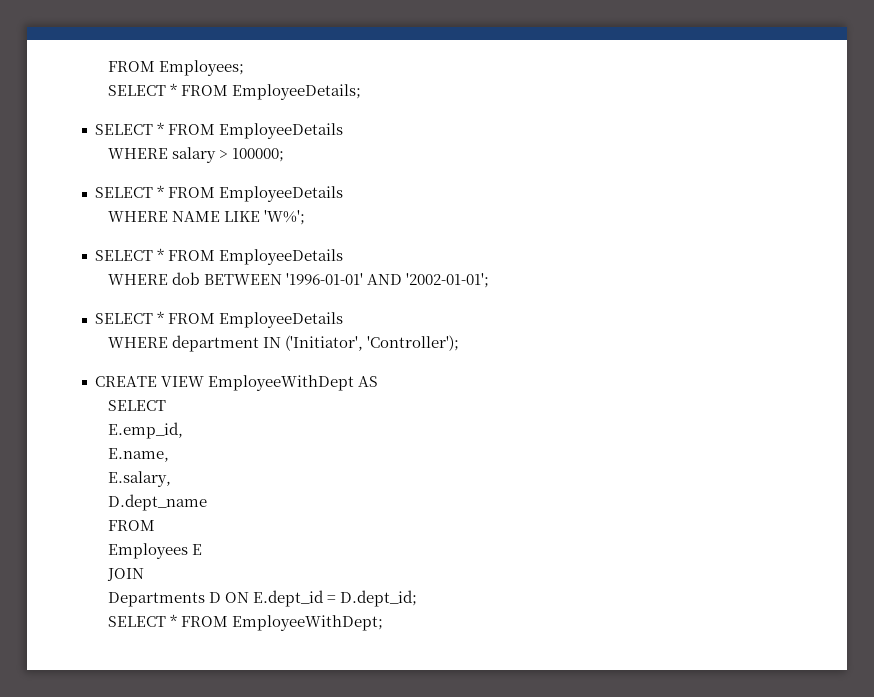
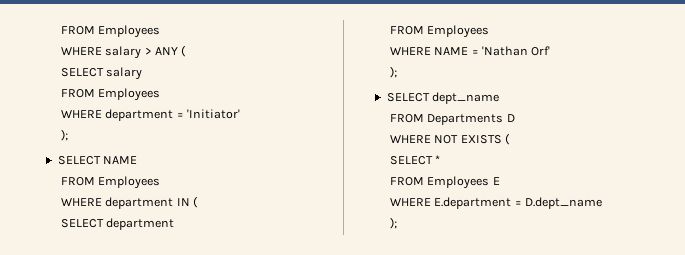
[108,60,245,76] [108,83,362,100] [95,122,344,139] FROM Employees; // SELECT * FROM EmployeeDetails; // SELECT * FROM EmployeeDetails -> [60,25,161,38] FROM Employees
[232,148,285,162] [95,185,344,202] [108,210,306,225] [95,248,344,265] [108,272,490,288] [95,311,344,328] [108,335,460,352] [95,375,379,391] [108,400,167,411] [108,422,184,439] [108,448,170,462] [108,471,172,487] [108,494,208,511] [108,520,156,531] [108,543,203,559] [107,568,145,581] [108,590,418,607] [108,614,384,631] 100000; // SELECT * FROM EmployeeDetails // WHERE NAME LIKE 'W%'; // SELECT * FROM EmployeeDetails // WHERE dob BETWEEN '1996-01-01' AND '2002-01-01'; // SELECT * FROM EmployeeDetails // WHERE department IN ('Initiator', 'Controller'); // CREATE VIEW EmployeeWithDept AS // SELECT // E.emp_id, // E.name, // E.salary, // D.dept_name // FROM // Employees E // JOIN // Departments D ON E.dept_id = D.dept_id; // SELECT * FROM EmployeeWithDept; -> [154,45,187,57] [60,67,143,80] [60,88,161,101] [60,109,240,121] [60,129,68,141] [57,156,138,165] [60,176,161,189] [60,196,198,209] [60,218,175,230] [389,25,490,38] [389,46,551,56] [389,66,397,78] [386,92,500,104] [389,114,515,125] [389,133,510,145] [389,155,441,165] [389,176,500,189] [389,197,602,209] [389,217,397,229] ANY ( // SELECT salary // FROM Employees // WHERE department = 'Initiator' // ); // SELECT NAME // FROM Employees // WHERE department IN ( // SELECT department // FROM Employees // WHERE NAME = 'Nathan Orf' // ); // SELECT dept_name // FROM Departments D // WHERE NOT EXISTS ( // SELECT * // FROM Employees E // WHERE E.department = D.dept_name // );

